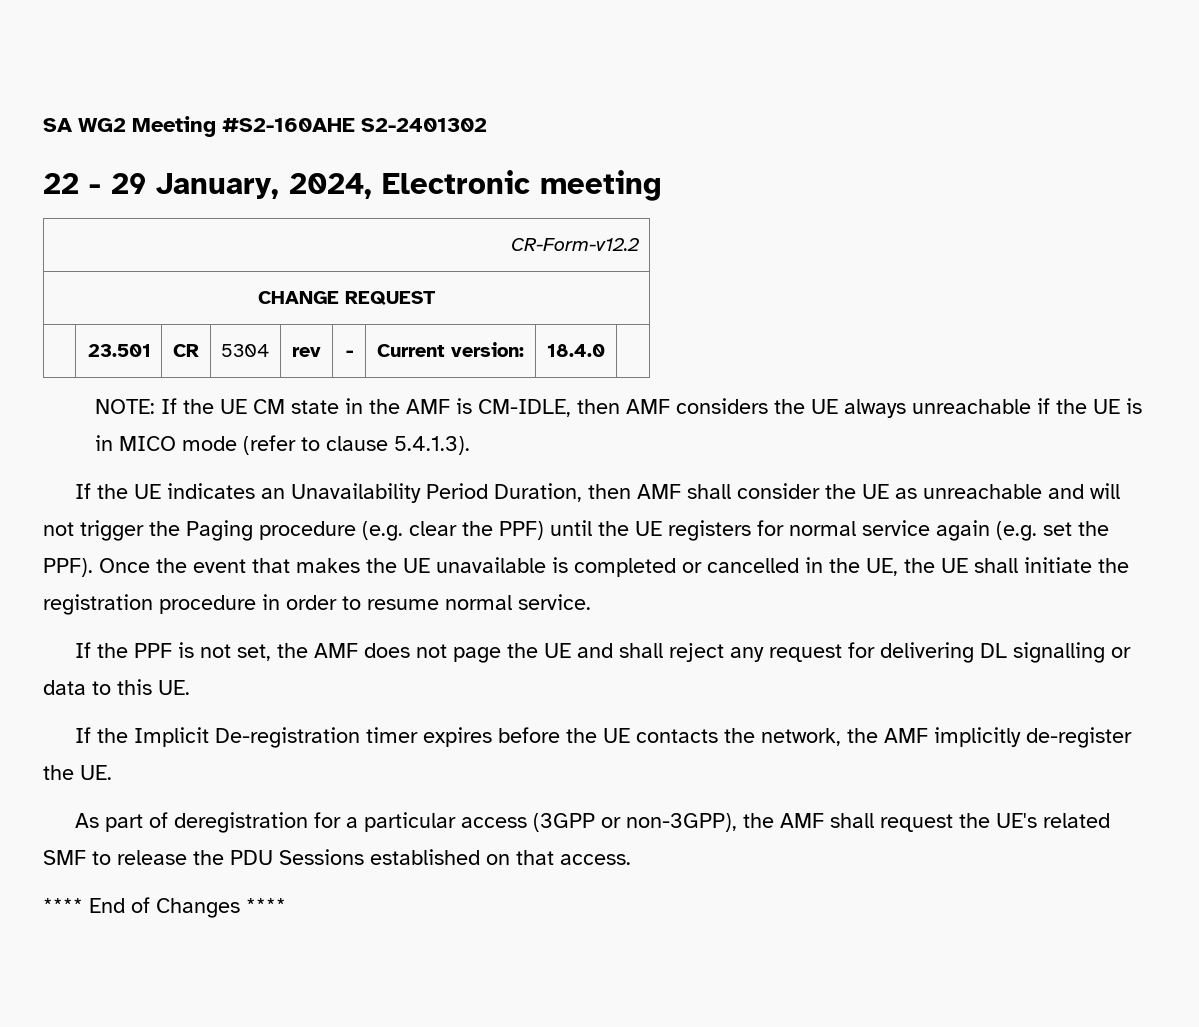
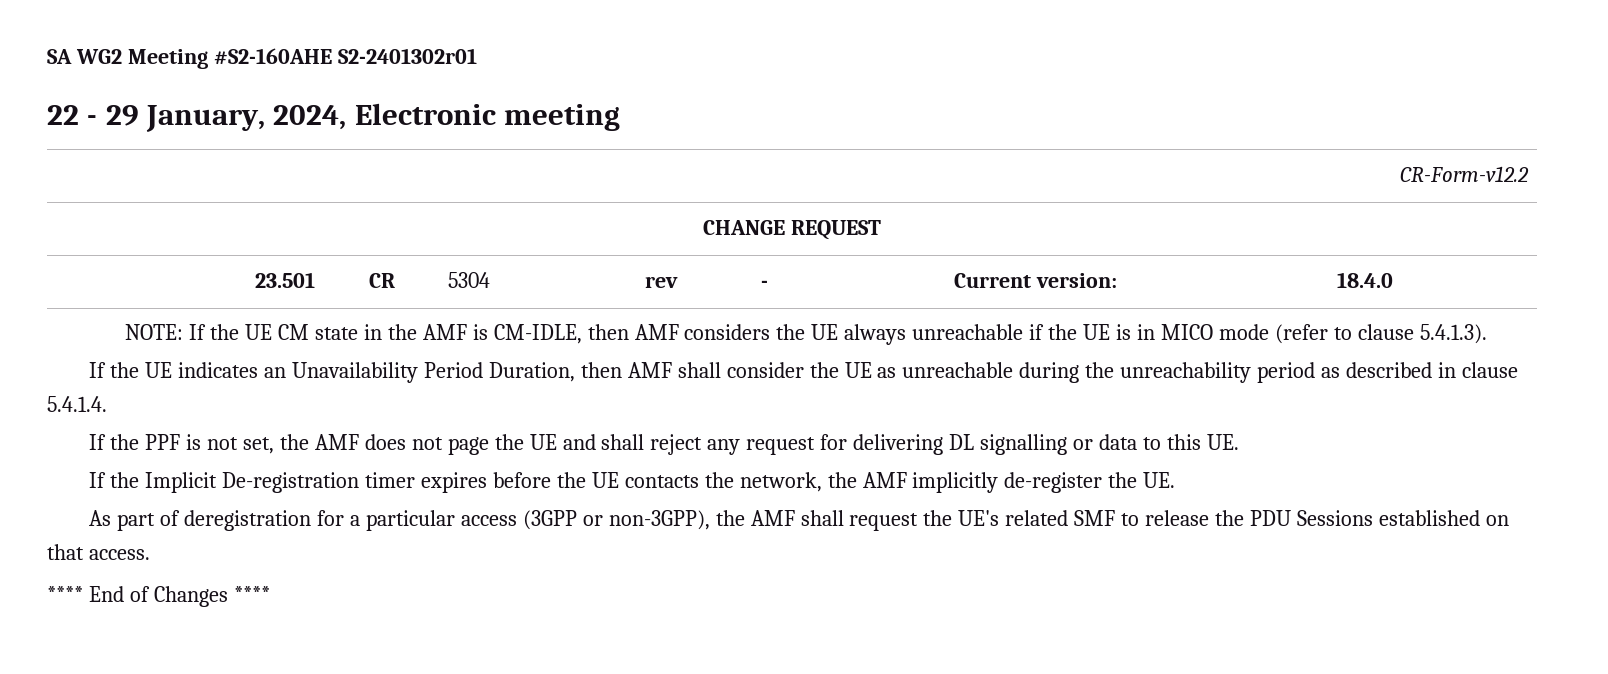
[361,118,487,132] S2-2401302 -> [337,48,477,64] S2-2401302r01
[1048,483,1121,499] [43,520,1109,541] [43,557,1129,577] [43,594,591,615] and will not trigger the Paging procedure (e.g. clear the PPF) until the UE registers for normal service again (e.g. set the PPF). Once the event that makes the UE unavailable is completed or cancelled in the UE, the UE shall initiate the registration procedure in order to resume normal service. -> [1019,362,1518,383] [47,396,107,412] during the unreachability period as described in clause 5.4.1.4.

